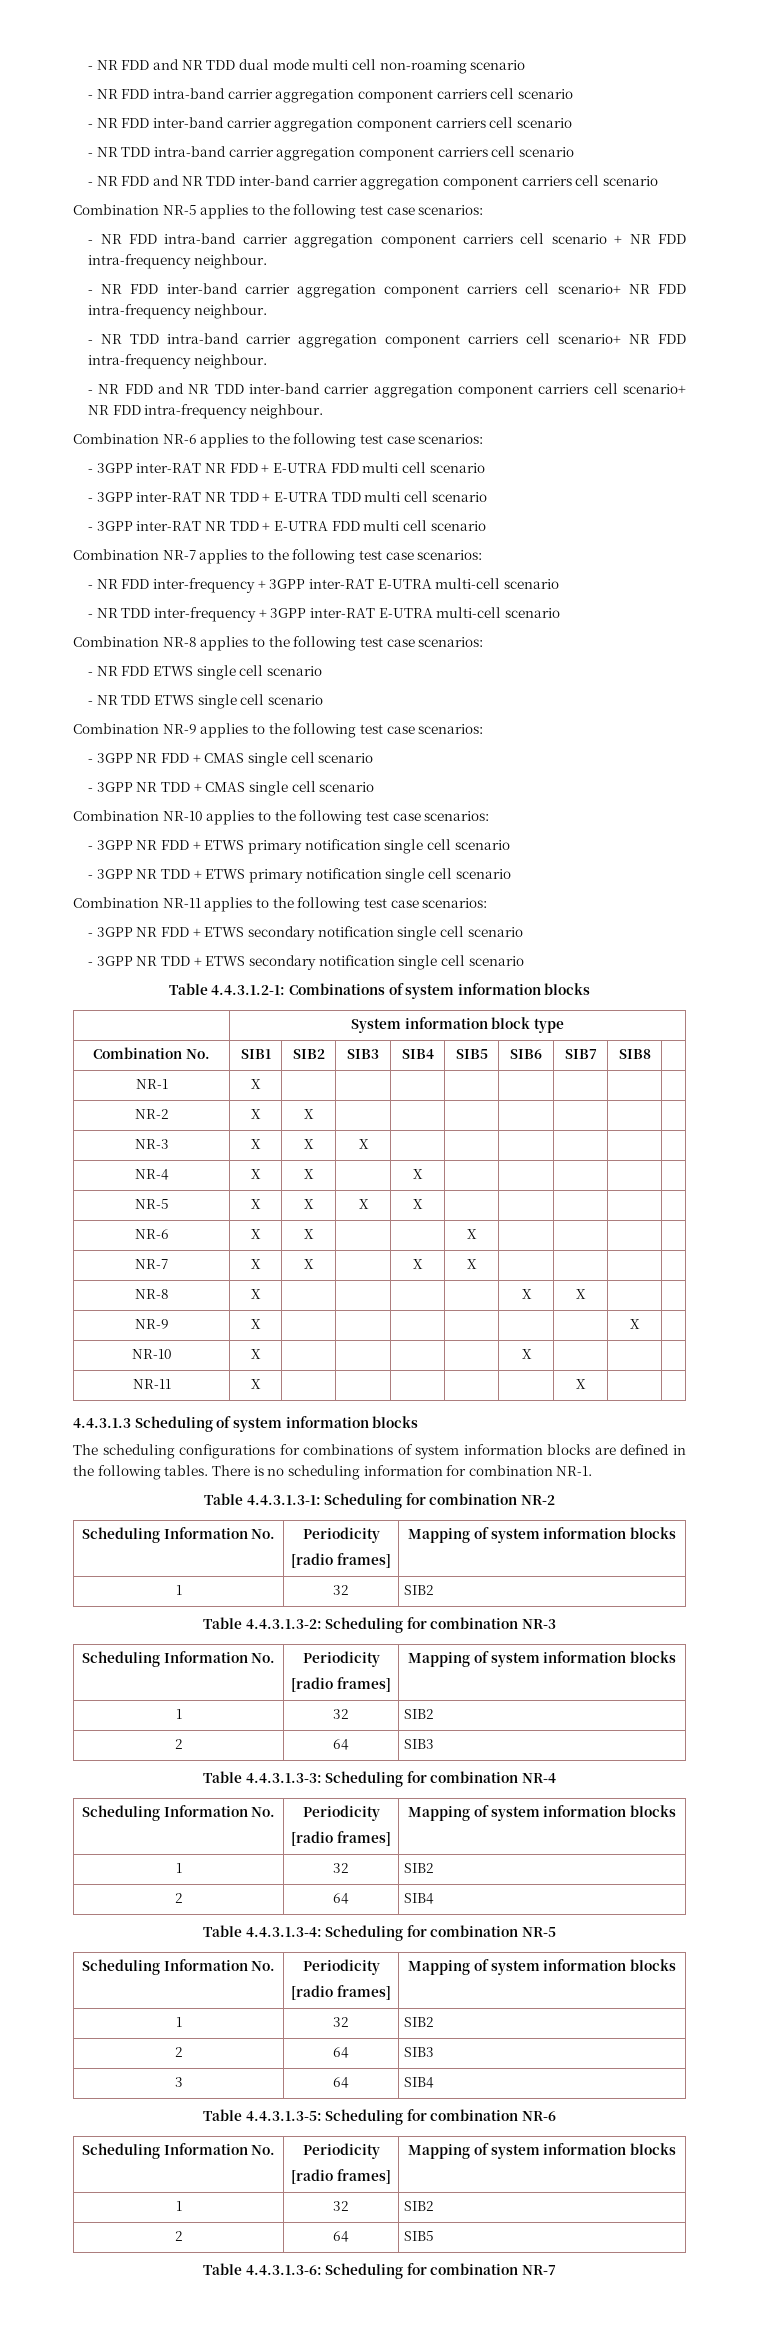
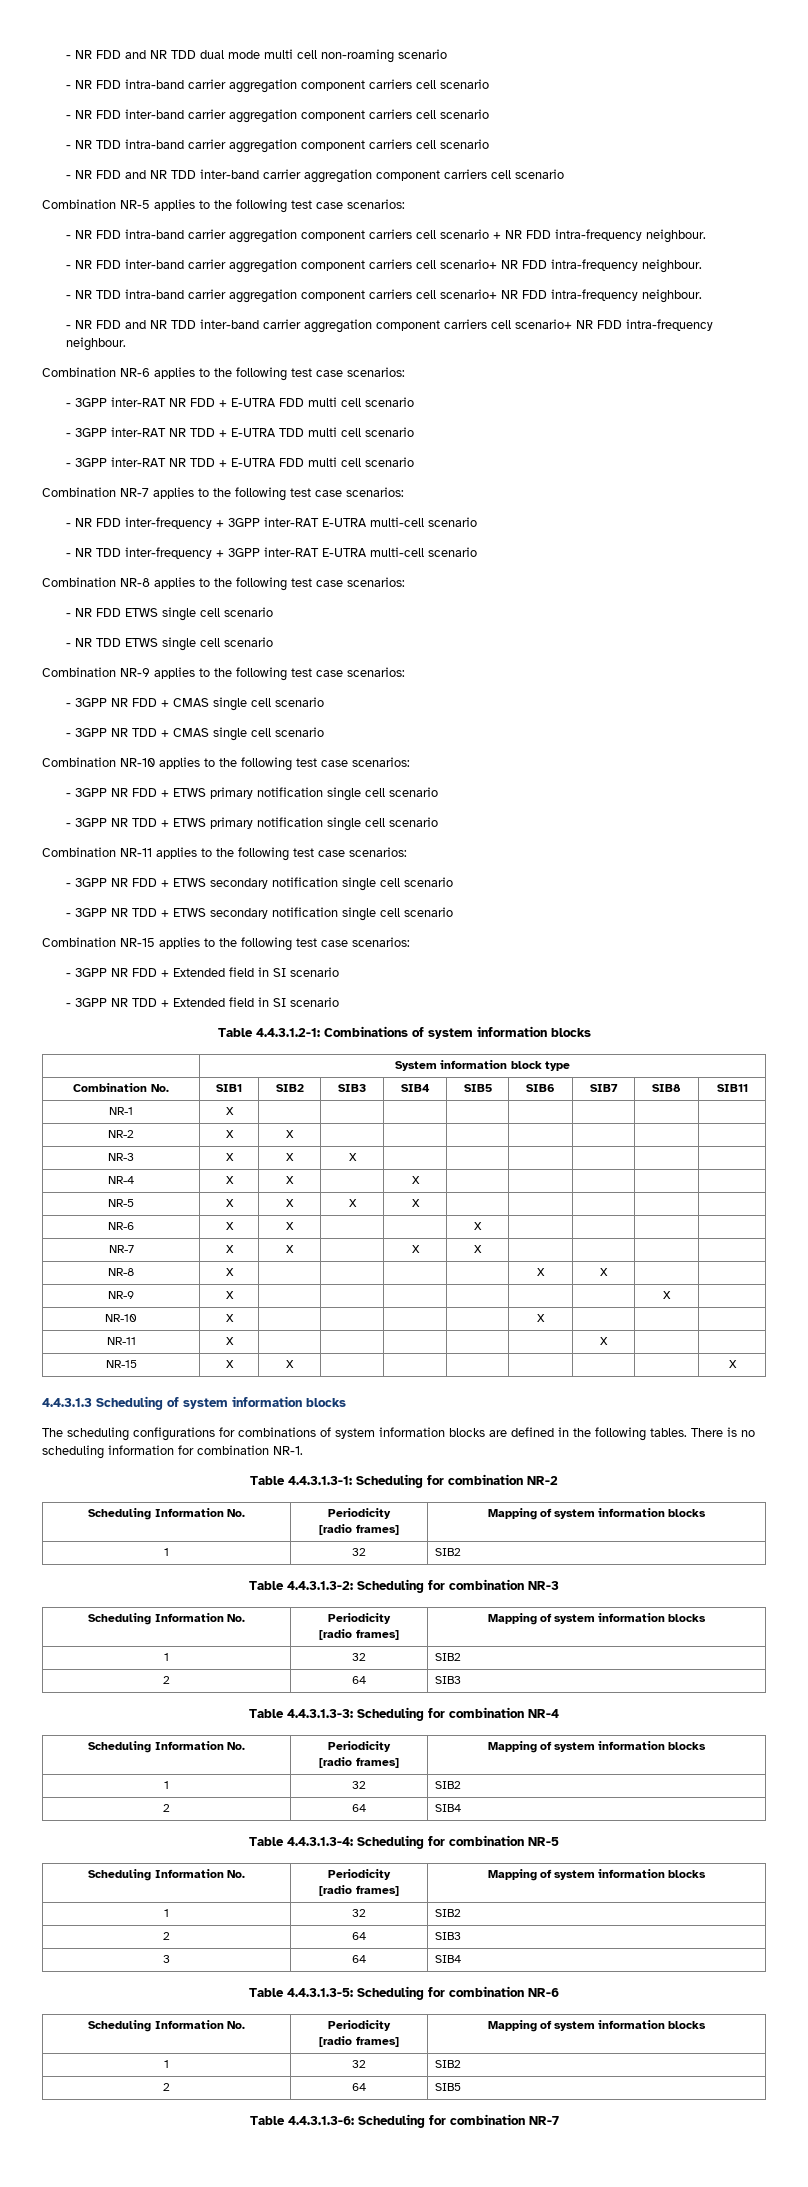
(524, 961) none -> [42,937,410,951] [65,967,339,977] [65,997,339,1007] // Combination NR-15 applies to the following test case scenarios: // - 3GPP NR FDD + Extended field in SI scenario // - 3GPP NR TDD + Extended field in SI scenario
(651, 1054) none -> [716,1084,748,1092] SIB11
(586, 1384) none -> [105,1360,137,1368] [225,1360,234,1368] [286,1360,294,1368] [728,1360,737,1368] // NR-15 | X | X | | | | | | | X

